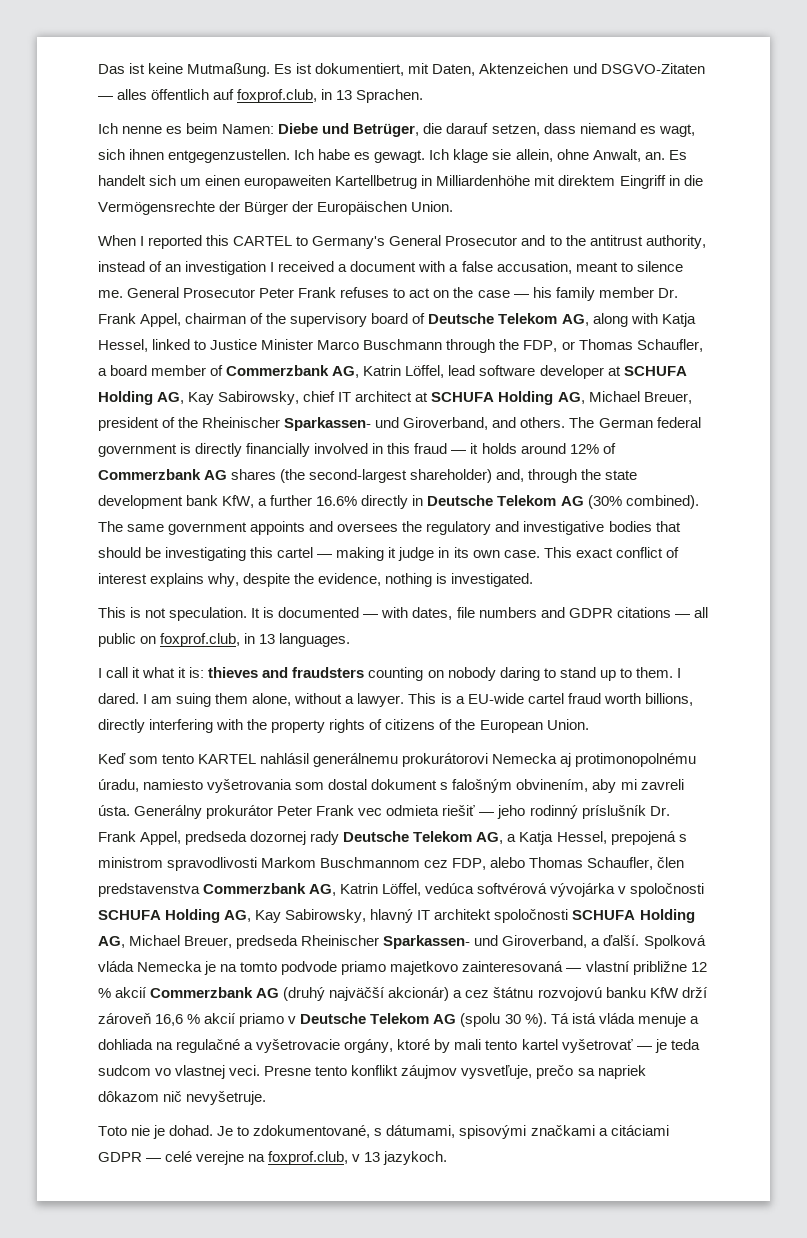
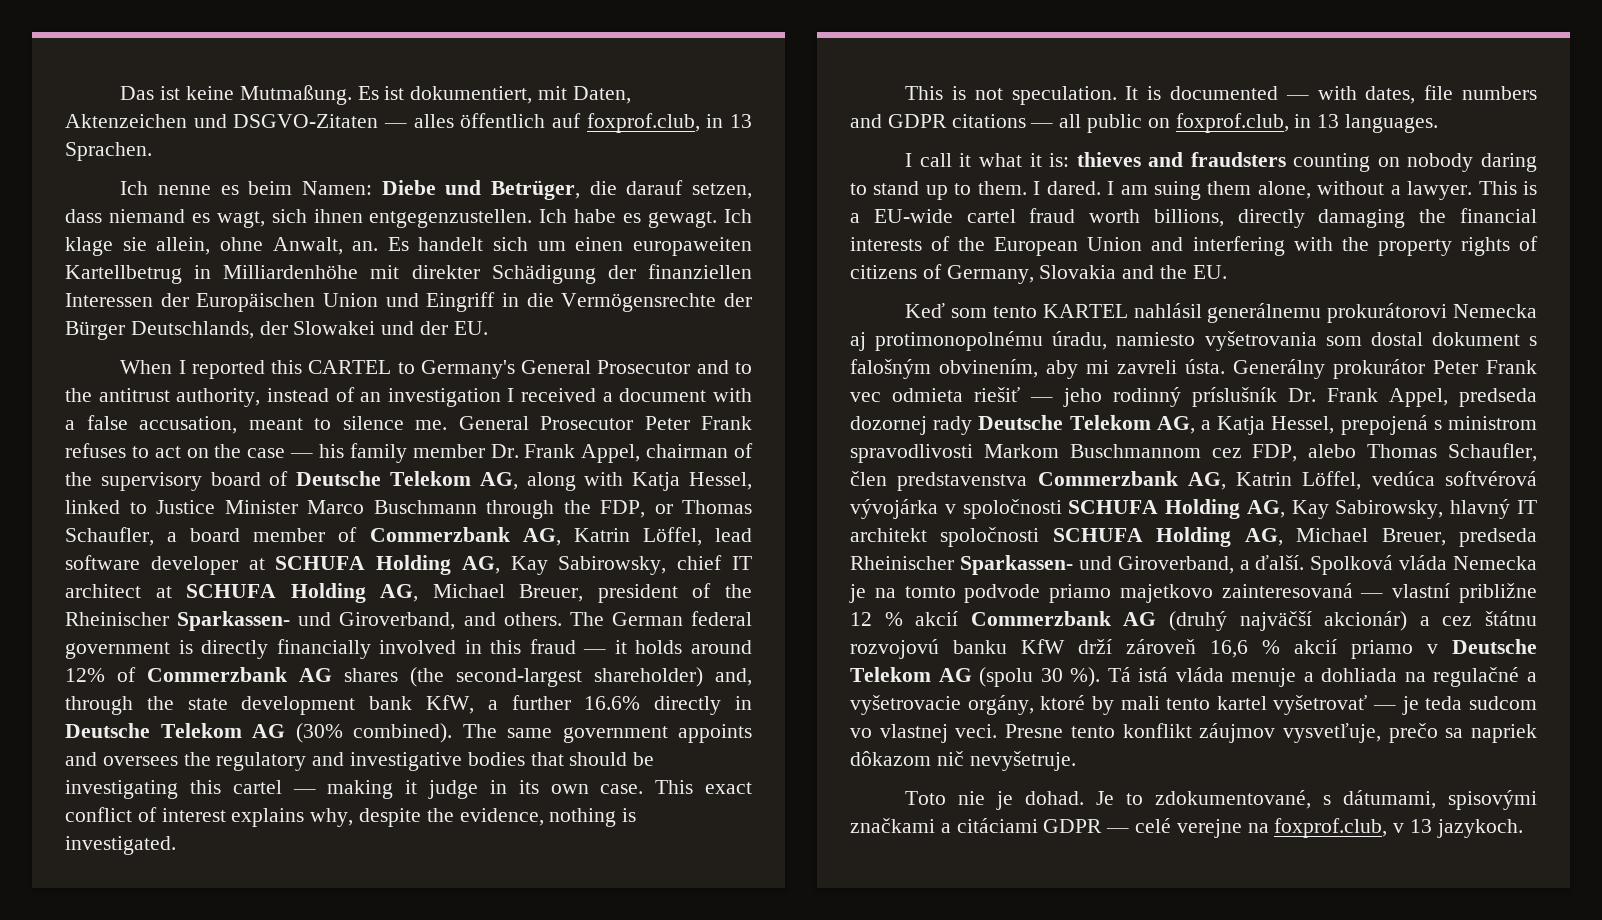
[558,175,616,186] direktem -> [411,264,752,284] [65,293,419,312] direkter Schädigung der finanziellen Interessen der Europäischen Union und
[292,201,454,215] der Europäischen Union. -> [130,321,488,339] Deutschlands, der Slowakei und der EU.
(145, 726) none -> [1318,208,1537,228] [850,236,1184,256] damaging the financial interests of the European Union and
[455,719,589,733] the European Union. -> [946,265,1227,284] Germany, Slovakia and the EU.

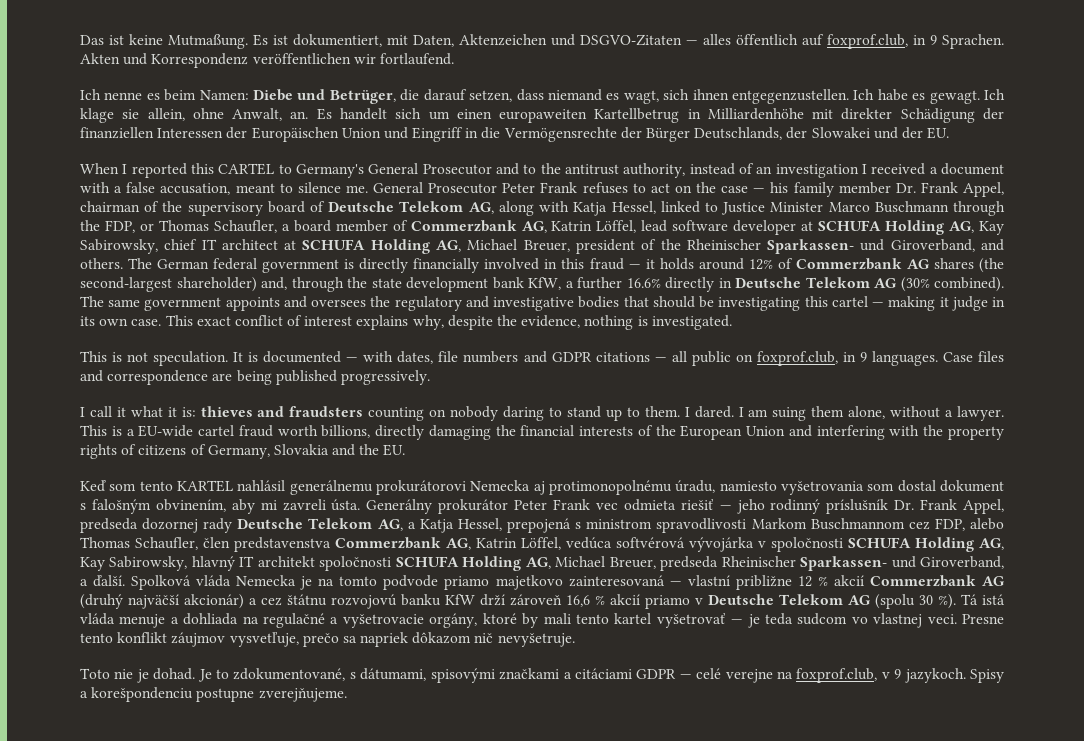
[729,114,752,128] 13 -> [930,35,937,45] 9
(152, 151) none -> [80,53,454,68] Akten und Korrespondenz veröffentlichen wir fortlaufend.
[1317,114,1340,128] 13 -> [859,352,867,362] 9
(1439, 123) none -> [942,351,1004,362] [80,370,430,385] Case files and correspondence are being published progressively.
[1410,819,1523,838] 13 jazykoch. -> [894,668,1004,683] [80,687,347,702] 9 jazykoch. Spisy a korešpondenciu postupne zverejňujeme.

